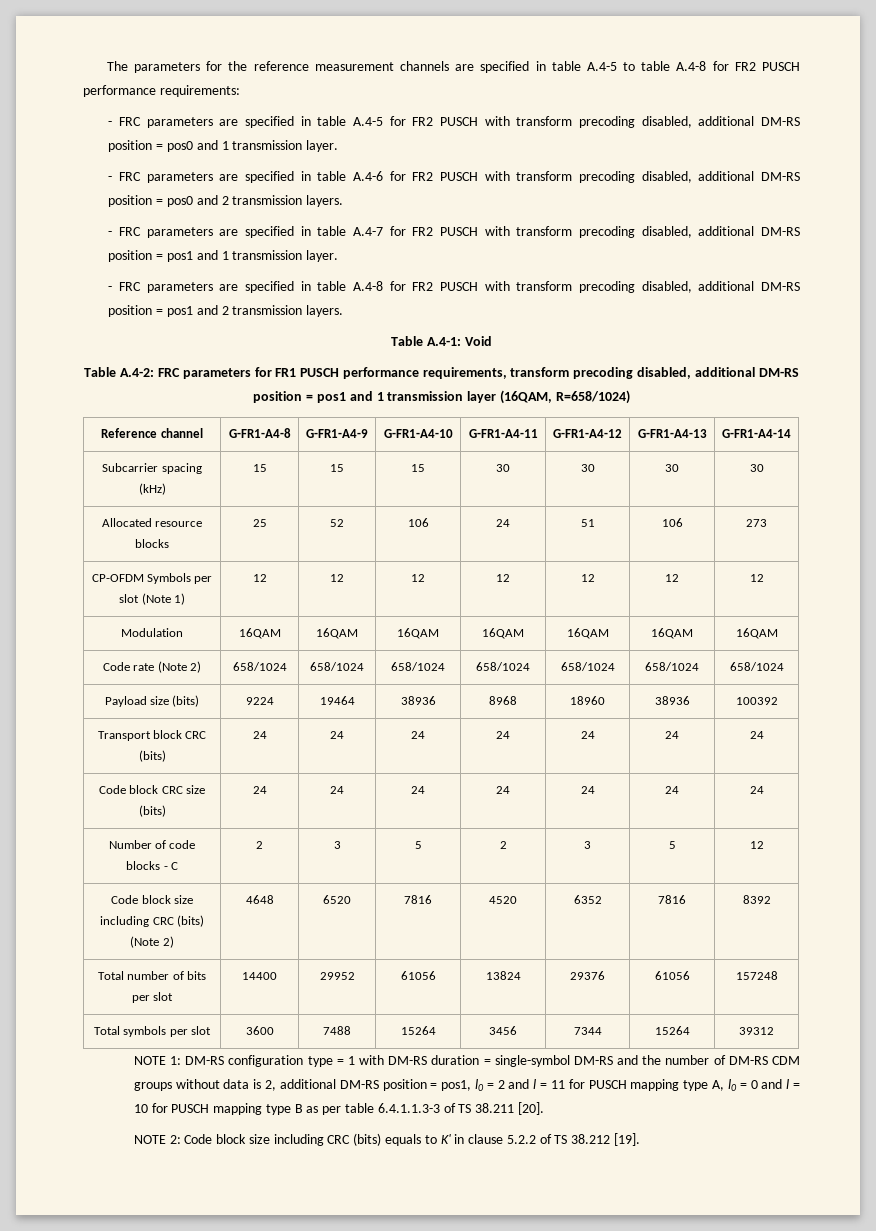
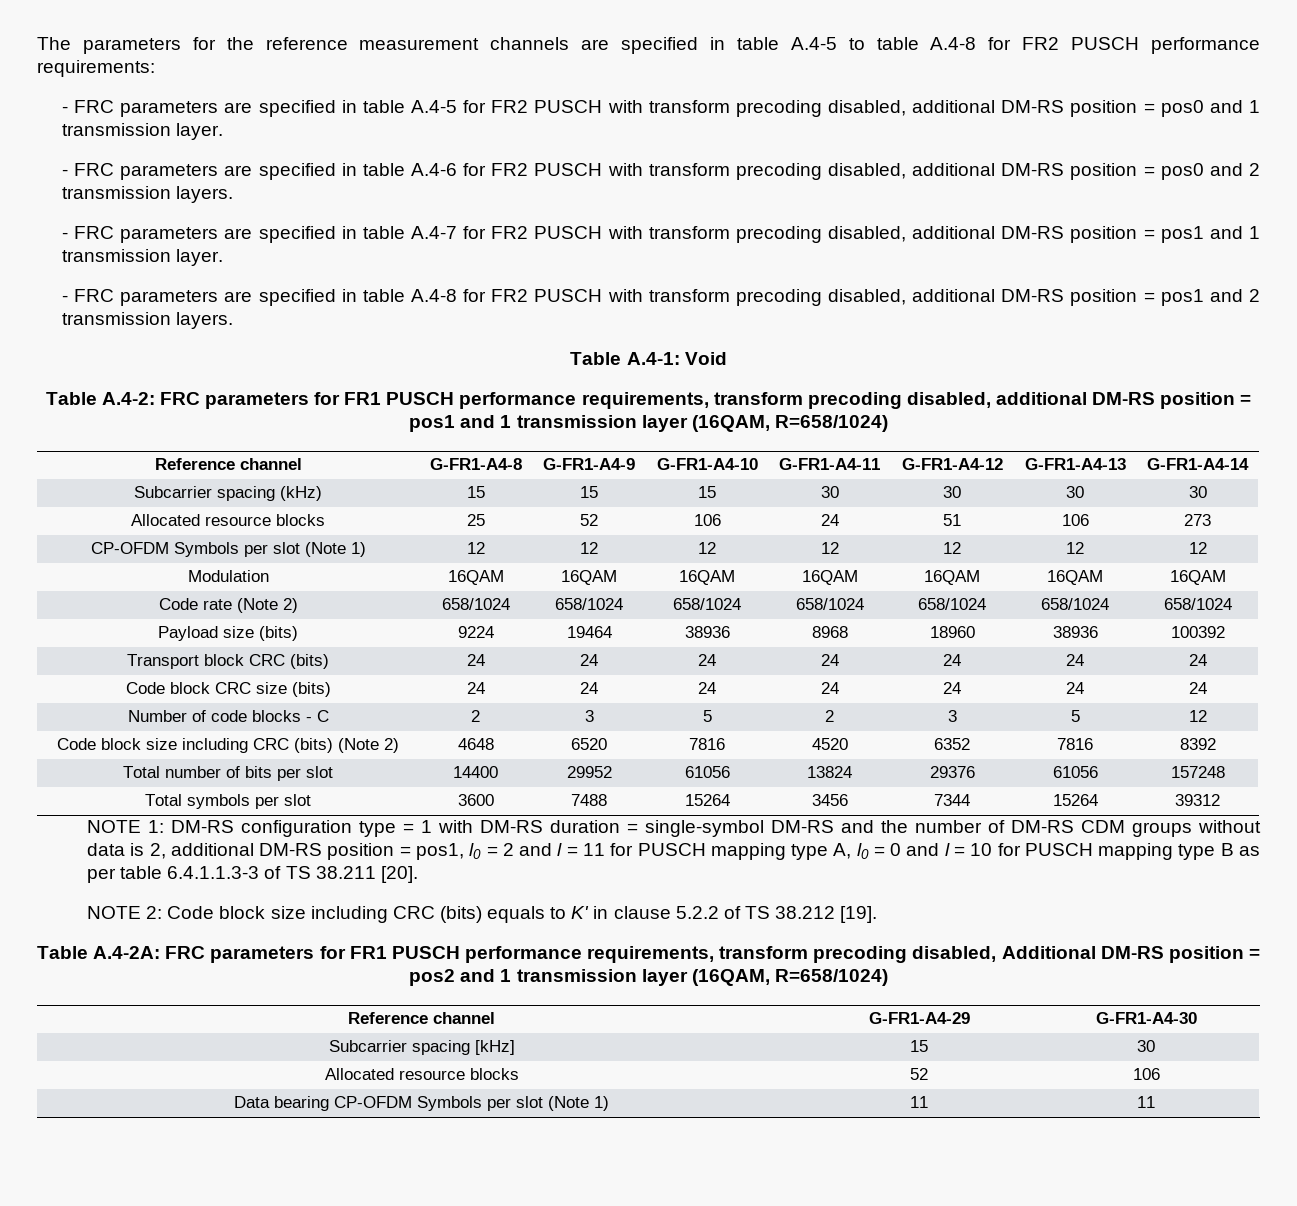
(641, 1139) none -> [37,946,1260,963] [409,969,888,986] [348,1012,495,1024] [868,1012,970,1024] [1095,1012,1197,1024] [328,1040,515,1055] [909,1040,928,1052] [1137,1040,1155,1052] [324,1068,519,1080] [909,1068,928,1080] [1132,1068,1160,1080] [234,1096,609,1111] [909,1096,928,1108] [1137,1096,1155,1108] // Table A.4-2A: FRC parameters for FR1 PUSCH performance requirements, transform precoding disabled, Additional DM-RS position = pos2 and 1 transmission layer (16QAM, R=658/1024) // Reference channel | G-FR1-A4-29 | G-FR1-A4-30 // Subcarrier spacing [kHz] | 15 | 30 // Allocated resource blocks | 52 | 106 // Data bearing CP-OFDM Symbols per slot (Note 1) | 11 | 11

